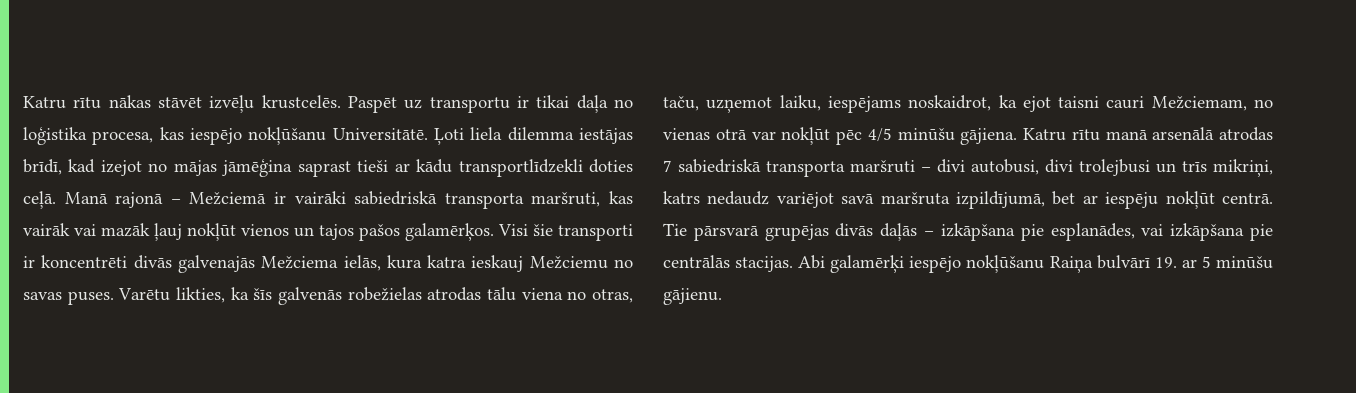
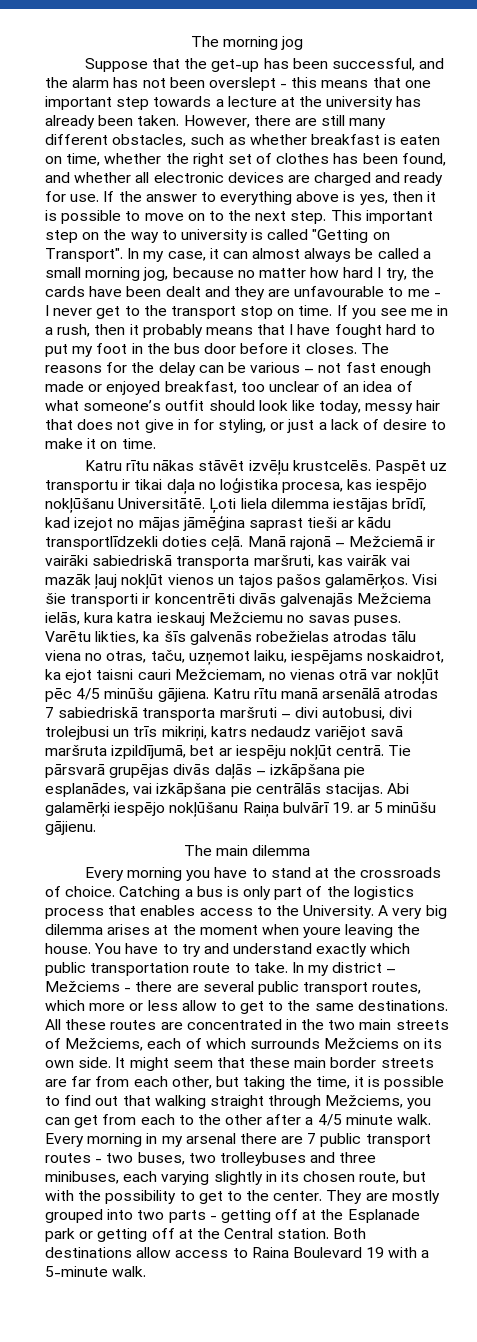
(23, 102) none -> [190,36,304,50] [84,58,445,72] [45,77,431,91] [45,96,422,110] [45,115,387,129] [45,134,441,147] [45,153,446,167] [45,172,444,186] [45,191,437,205] [45,210,433,224] [45,229,390,243] [45,248,431,262] [45,267,434,281] [45,286,441,300] [45,305,449,319] [45,324,436,338] [45,343,389,357] [45,362,431,376] [45,381,413,395] [45,400,441,414] [45,419,447,433] [45,438,156,449] The morning jog // Suppose that the get-up has been successful, and the alarm has not been overslept - this means that one important step towards a lecture at the university has already been taken. However, there are still many different obstacles, such as whether breakfast is eaten on time, whether the right set of clothes has been found, and whether all electronic devices are charged and ready for use. If the answer to everything above is yes, then it is possible to move on to the next step. This important step on the way to university is called "Getting on Transport". In my case, it can almost always be called a small morning jog, because no matter how hard I try, the cards have been dealt and they are unfavourable to me - I never get to the transport stop on time. If you see me in a rush, then it probably means that I have fought hard to put my foot in the bus door before it closes. The reasons for the delay can be various – not fast enough made or enjoyed breakfast, too unclear of an idea of what someone’s outfit should look like today, messy hair that does not give in for styling, or just a lack of desire to make it on time. //
(722, 296) none -> [183,845,311,856] [84,867,442,881] [45,886,414,900] [45,905,447,919] [45,924,421,938] [45,943,411,957] [45,962,397,976] [45,981,422,995] [45,1000,448,1014] [45,1019,449,1030] [45,1038,443,1051] [45,1057,434,1071] [45,1076,445,1090] [45,1095,432,1109] [45,1114,432,1128] [45,1133,431,1147] [45,1152,377,1166] [45,1171,427,1185] [45,1190,440,1204] [45,1209,420,1223] [45,1228,367,1242] [45,1247,430,1258] [45,1266,147,1277] // The main dilemma // Every morning you have to stand at the crossroads of choice. Catching a bus is only part of the logistics process that enables access to the University. A very big dilemma arises at the moment when youre leaving the house. You have to try and understand exactly which public transportation route to take. In my district – Mežciems - there are several public transport routes, which more or less allow to get to the same destinations. All these routes are concentrated in the two main streets of Mežciems, each of which surrounds Mežciems on its own side. It might seem that these main border streets are far from each other, but taking the time, it is possible to find out that walking straight through Mežciems, you can get from each to the other after a 4/5 minute walk. Every morning in my arsenal there are 7 public transport routes - two buses, two trolleybuses and three minibuses, each varying slightly in its chosen route, but with the possibility to get to the center. They are mostly grouped into two parts - getting off at the Esplanade park or getting off at the Central station. Both destinations allow access to Raina Boulevard 19 with a 5-minute walk.

